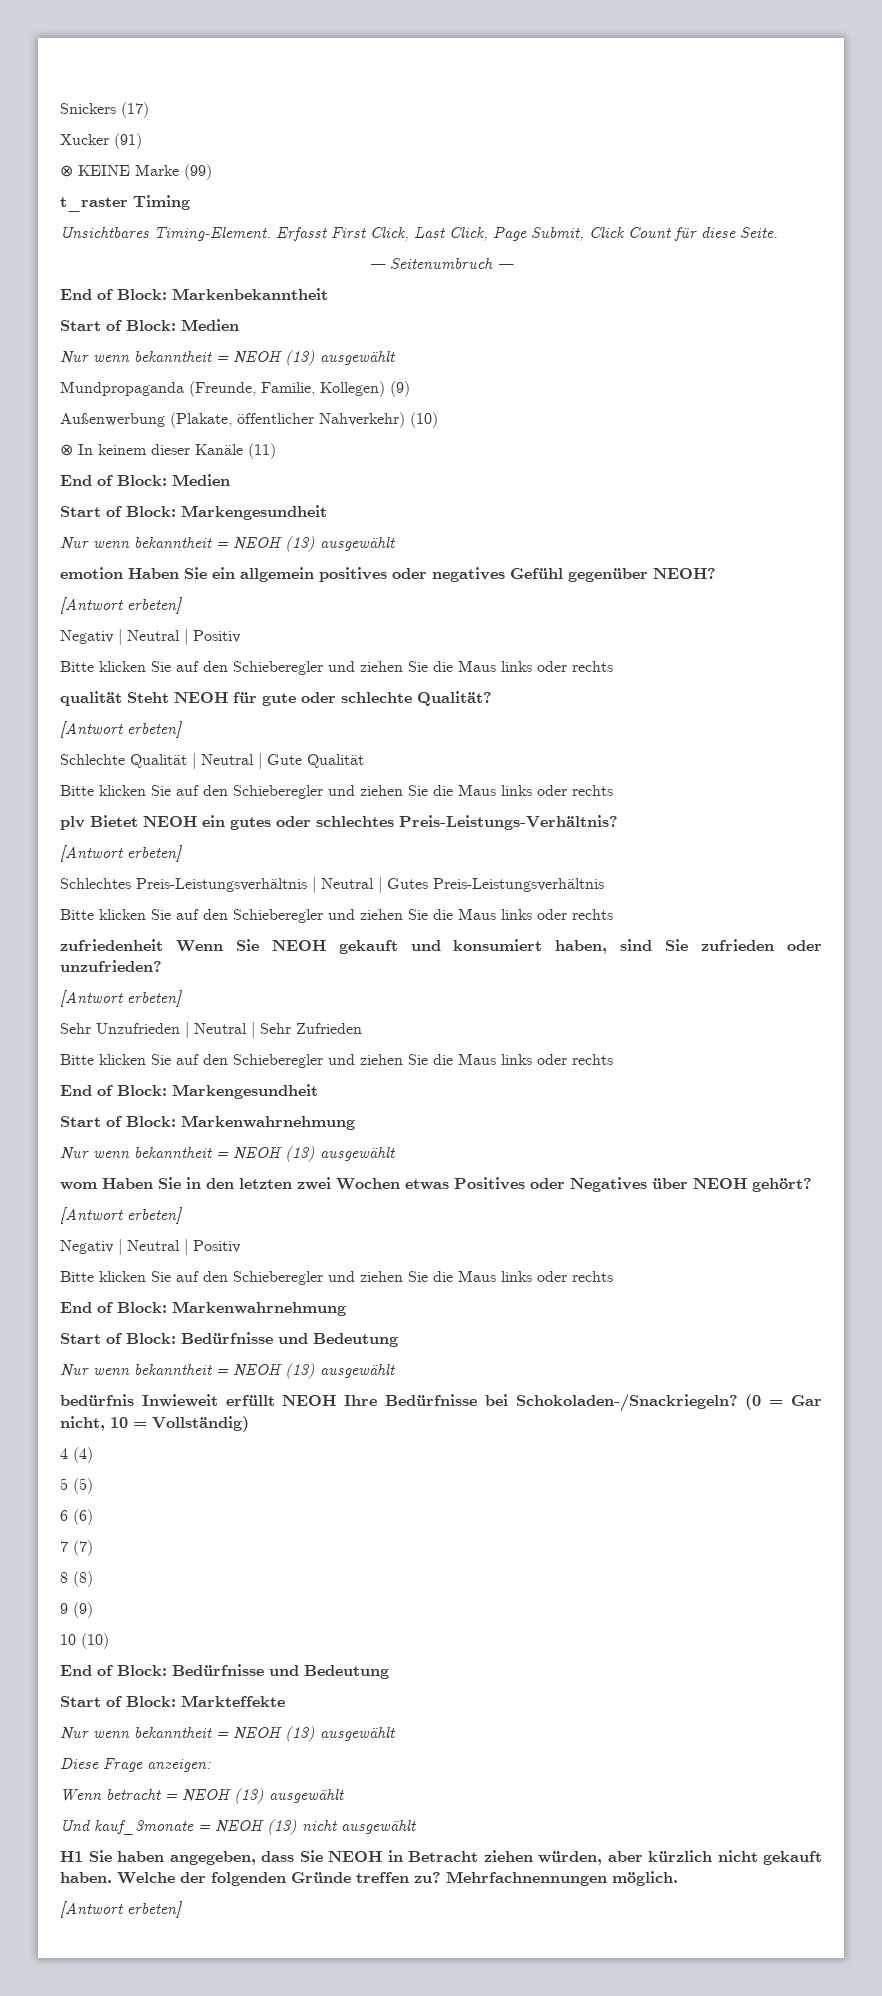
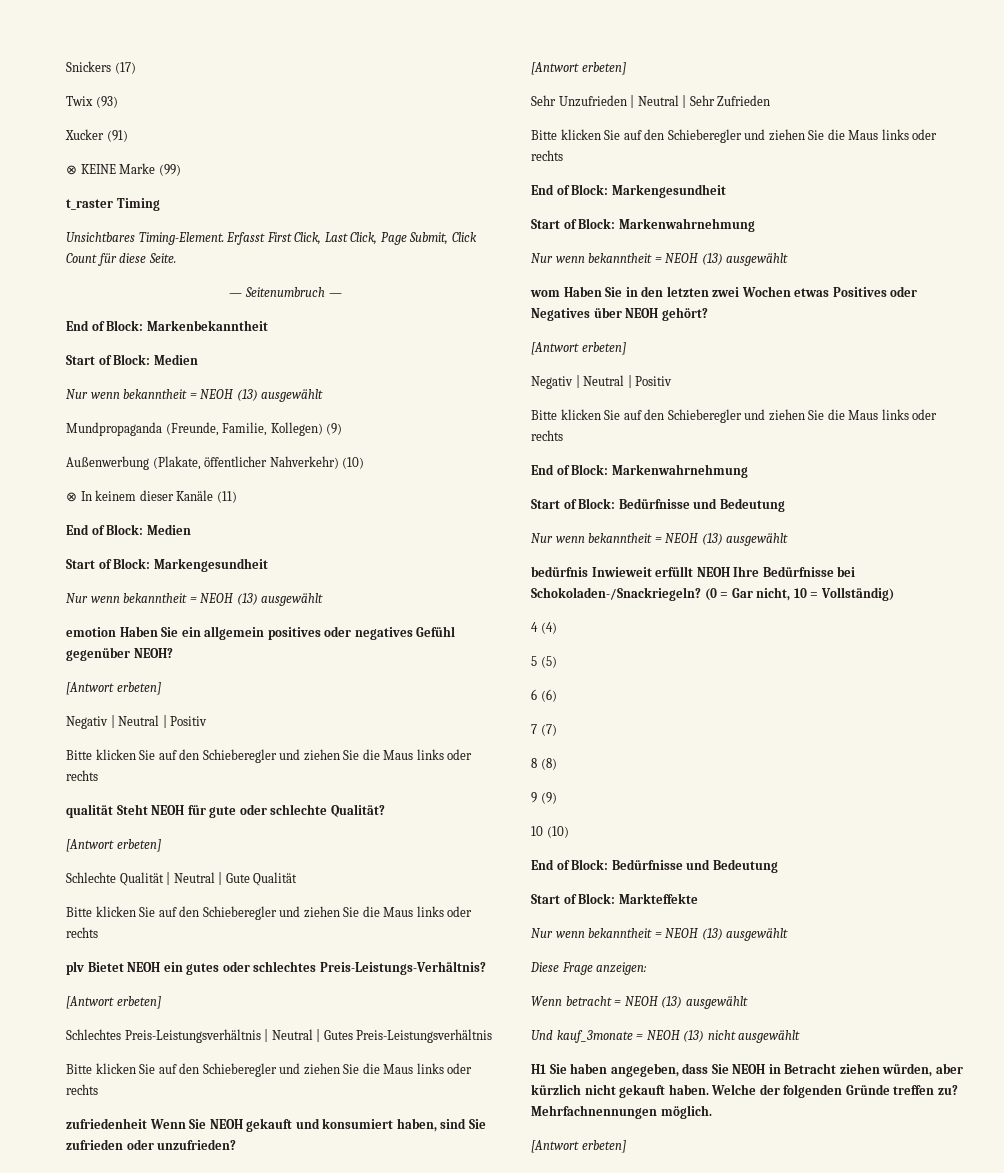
(149, 110) none -> [66,96,118,108] // Twix (93)

